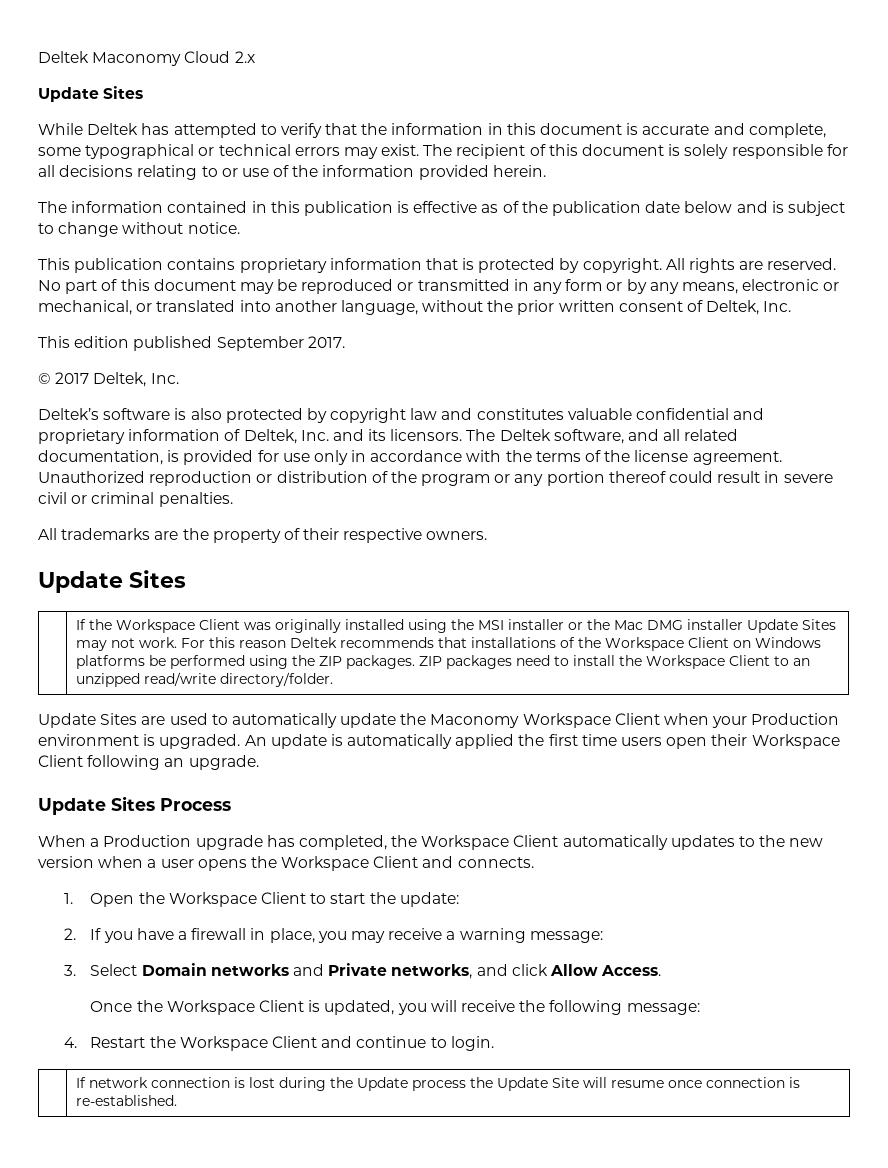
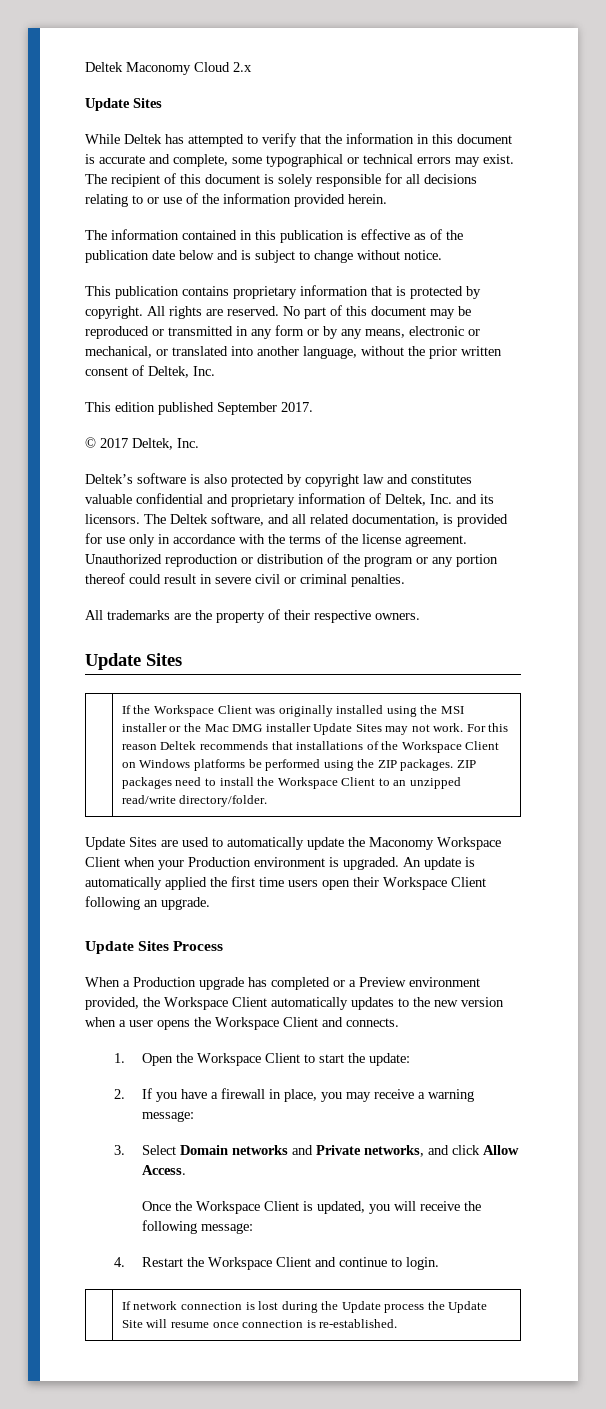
[298,835,387,850] completed, -> [271,977,480,990] [85,997,139,1010] completed or a Preview environment provided,

